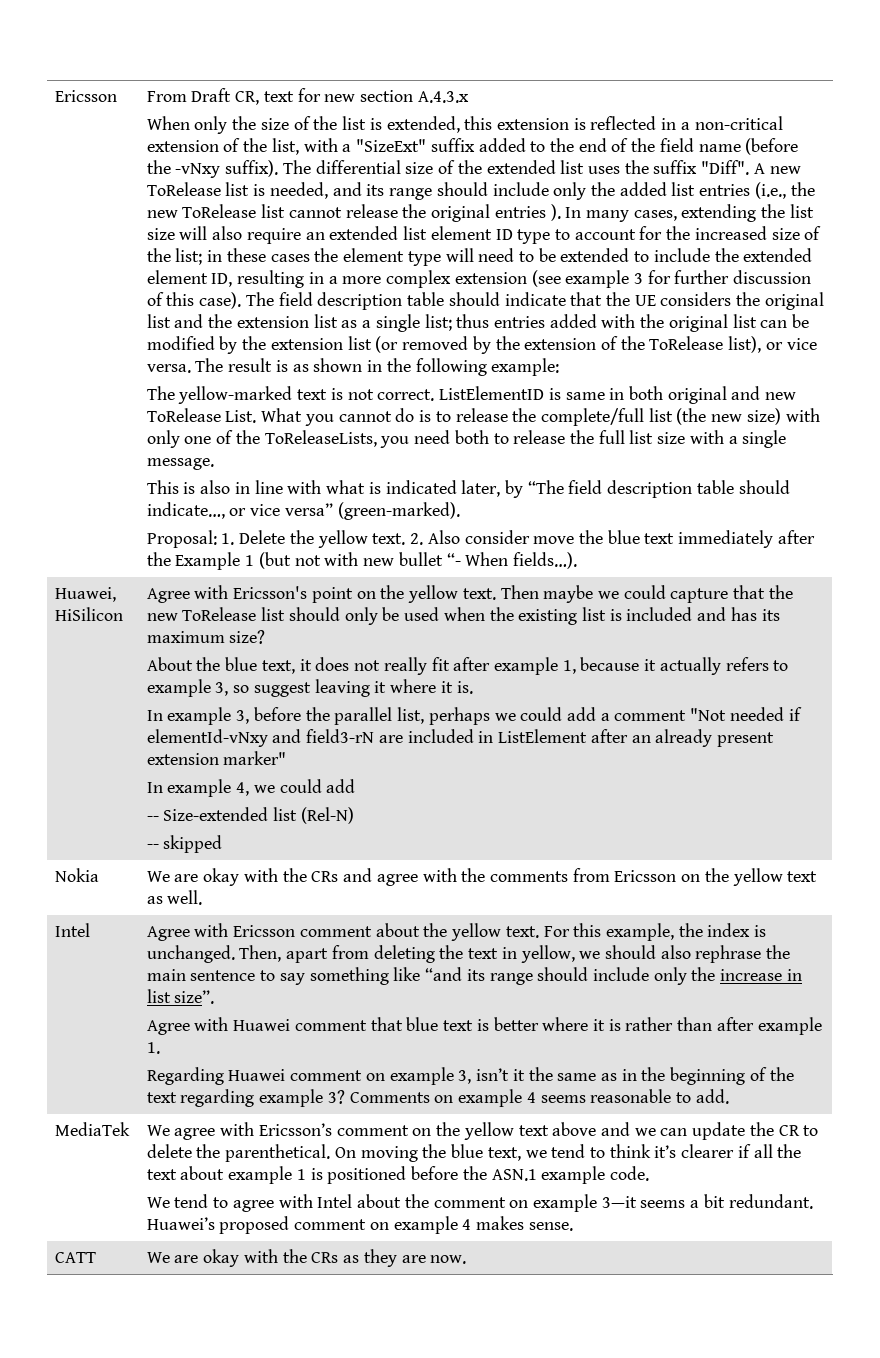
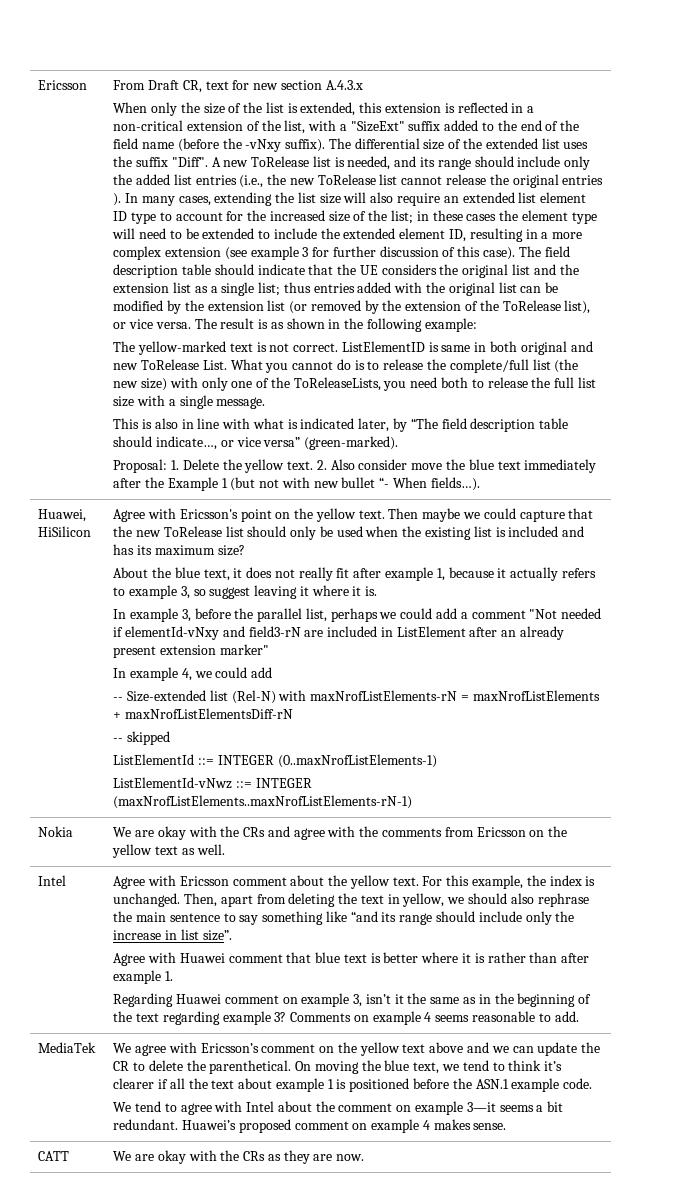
[146,835,223,853] // -- skipped -> [278,690,600,701] [113,708,294,719] [113,731,171,745] [113,754,437,768] [113,777,312,789] [113,795,413,809] with maxNrofListElements-rN = maxNrofListElements + maxNrofListElementsDiff-rN // -- skipped // ListElementId ::= INTEGER (0..maxNrofListElements-1) // ListElementId-vNwz ::= INTEGER (maxNrofListElements..maxNrofListElements-rN-1)

